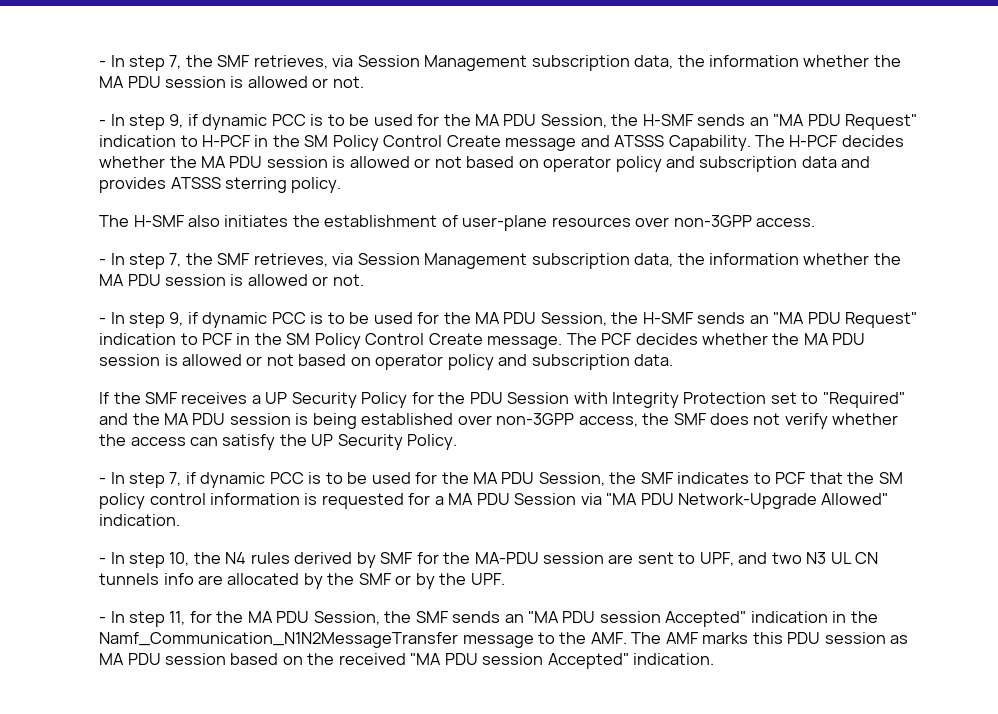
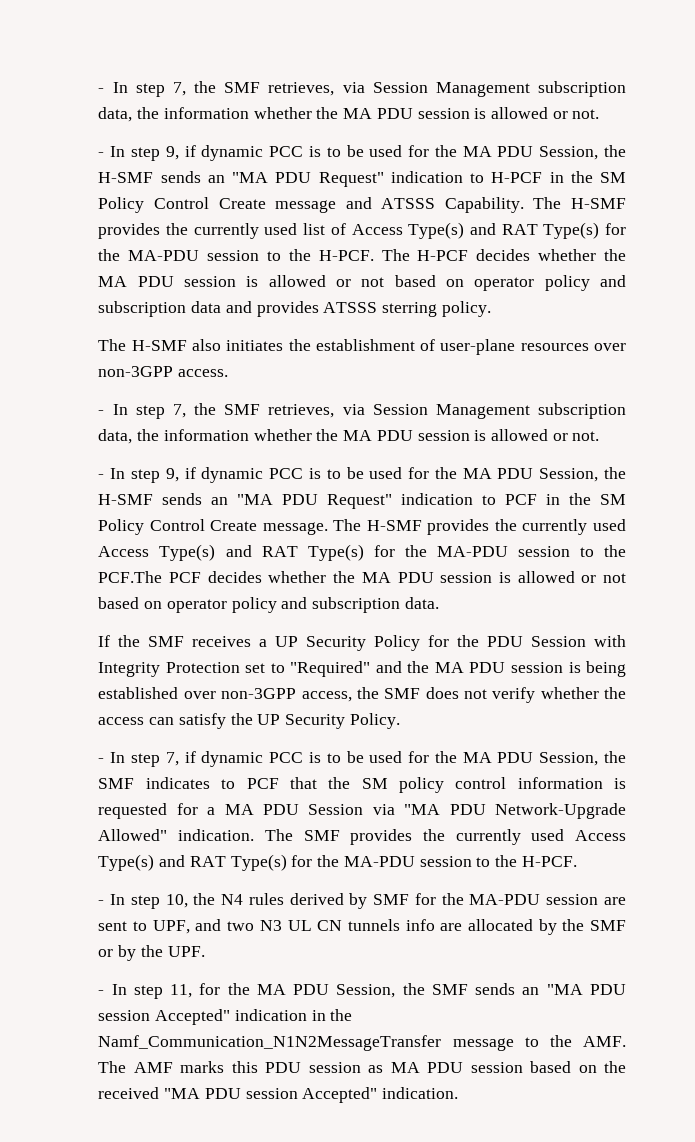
(785, 141) none -> [571,198,626,209] [98,222,627,239] [98,249,410,261] H-SMF provides the currently used list of Access Type(s) and RAT Type(s) for the MA-PDU session to the H-PCF. The
(597, 339) none -> [366,519,627,535] [98,544,626,561] [98,571,163,583] H-SMF provides the currently used Access Type(s) and RAT Type(s) for the MA-PDU session to the PCF.The
(181, 520) none -> [264,829,626,845] [98,854,577,871] The SMF provides the currently used Access Type(s) and RAT Type(s) for the MA-PDU session to the H-PCF.

